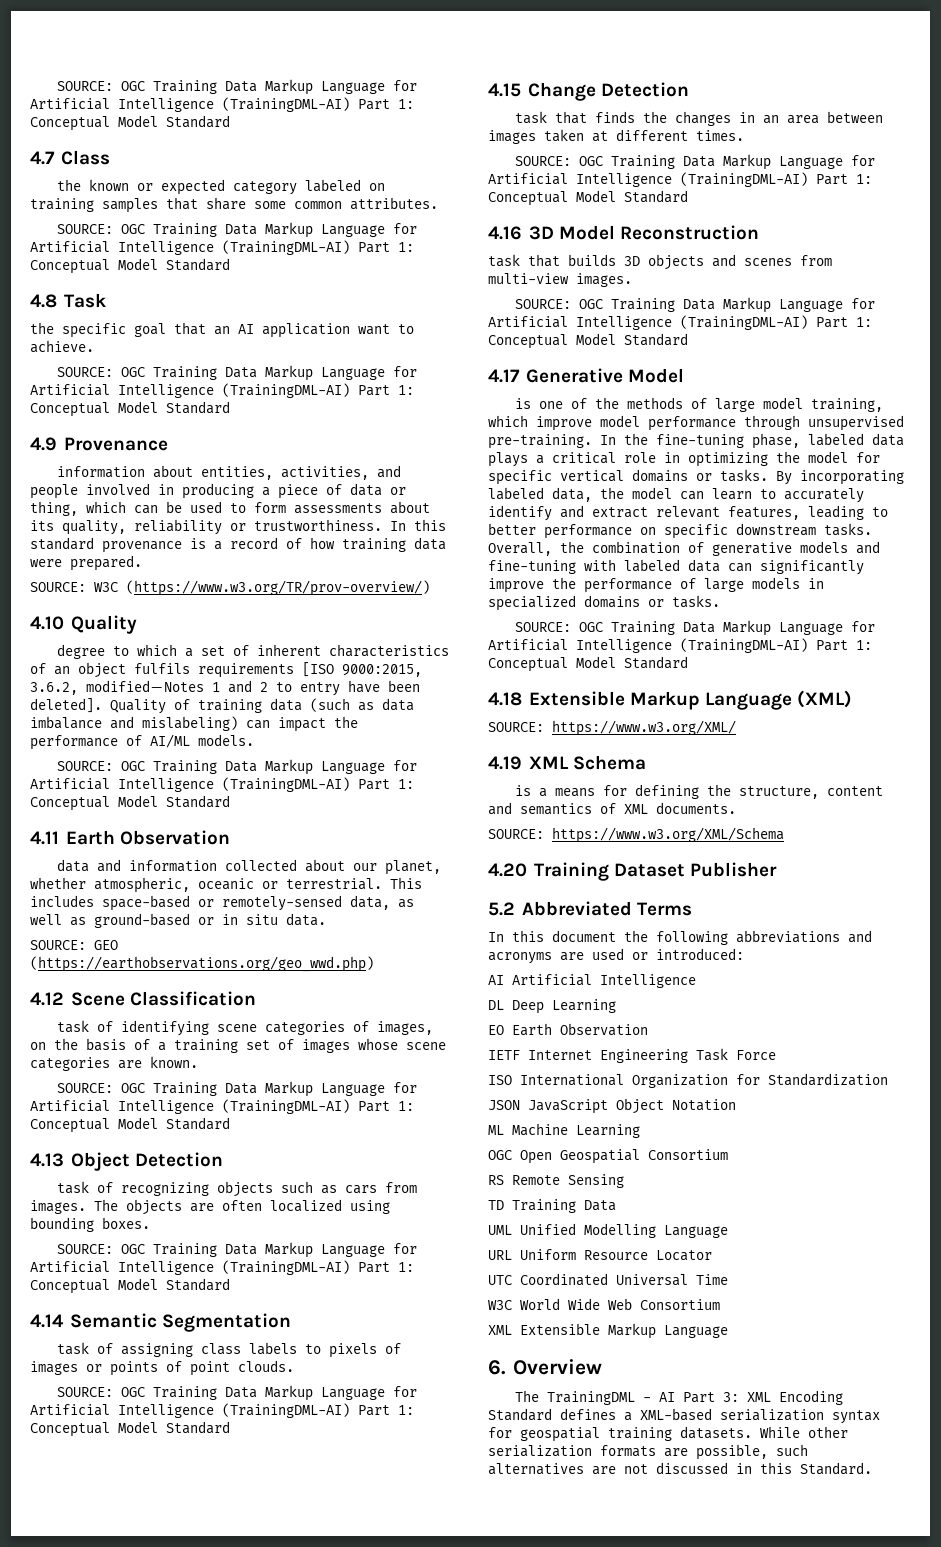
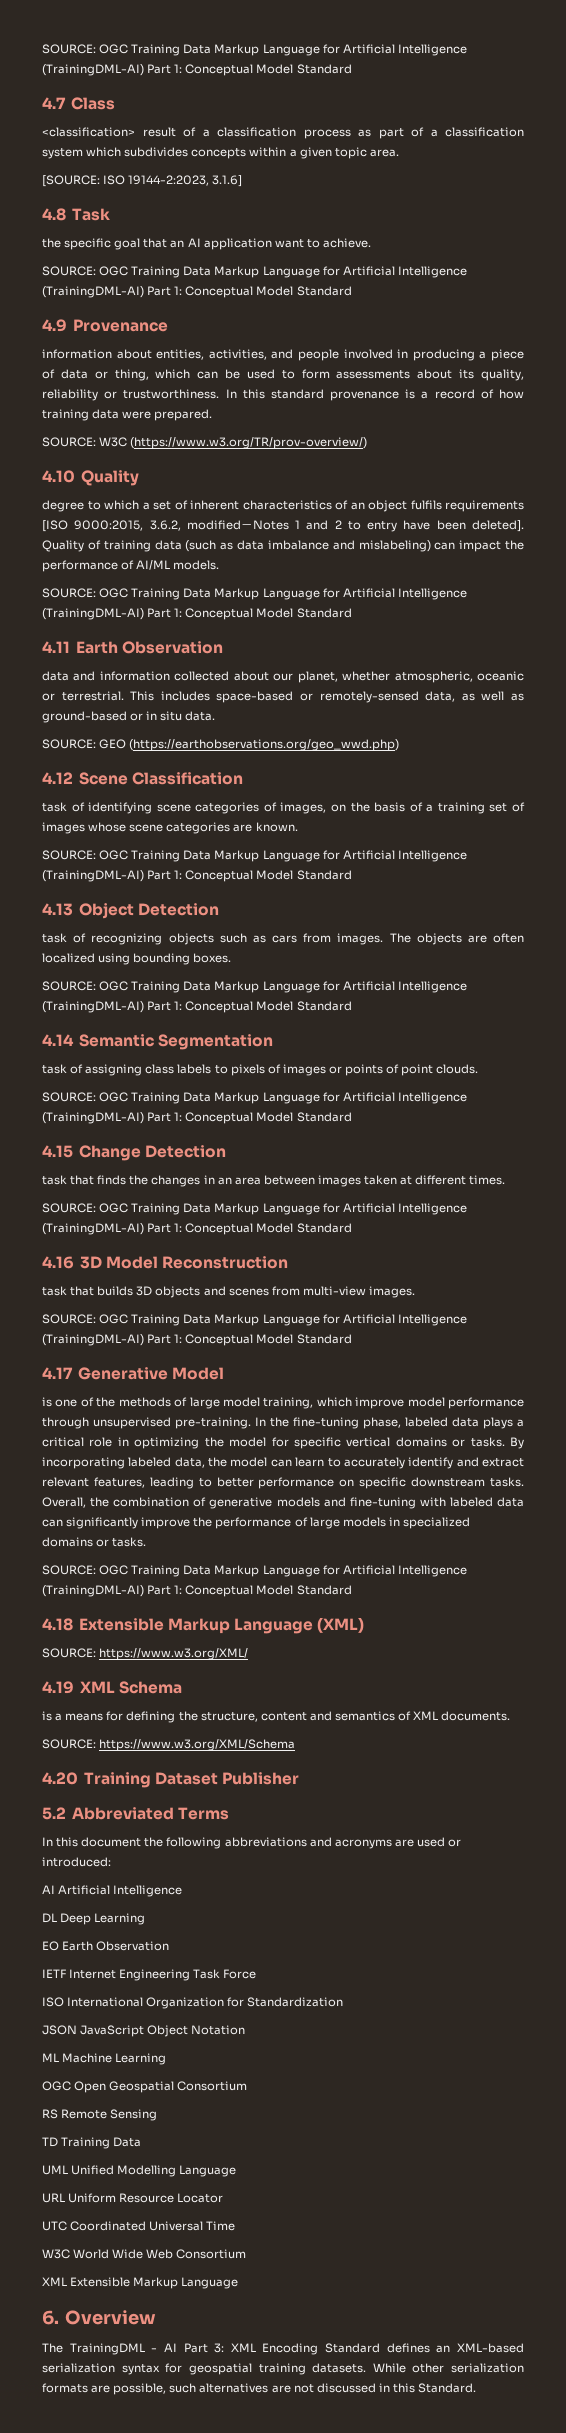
[56,179,385,195] [30,197,438,213] [56,222,417,238] [30,240,414,255] [30,258,230,274] the known or expected category labeled on training samples that share some common attributes. // SOURCE: OGC Training Data Markup Language for Artificial Intelligence (TrainingDML-AI) Part 1: Conceptual Model Standard -> [42,127,524,139] [42,147,399,159] [42,175,243,187] <classification> result of a classification process as part of a classification system which subdivides concepts within a given topic area. // [SOURCE: ISO 19144-2:2023, 3.1.6]
[624,1412,632,1421] a -> [436,2345,451,2353] an

